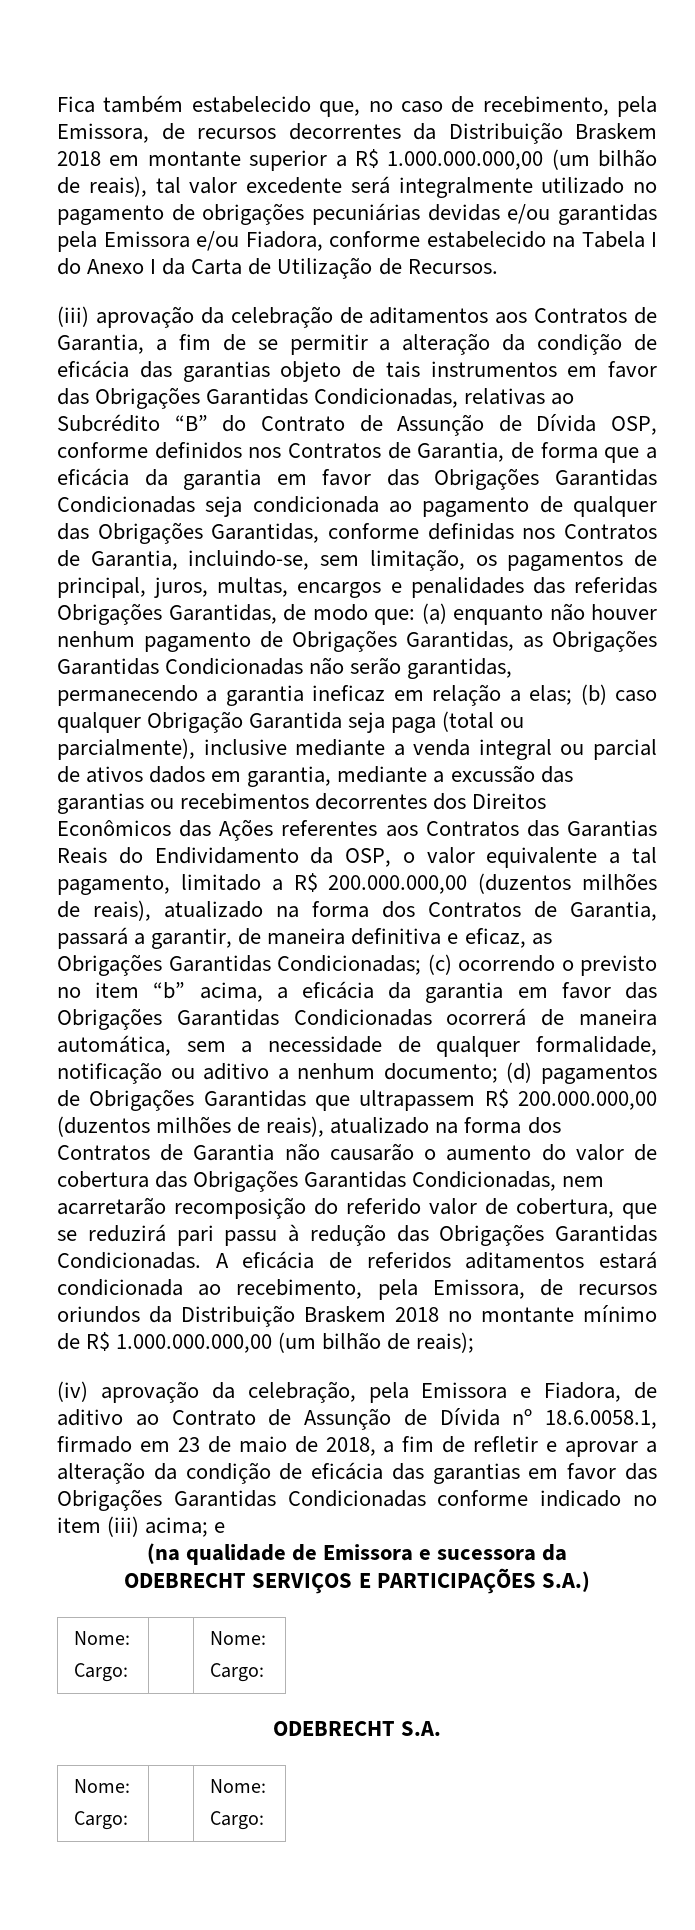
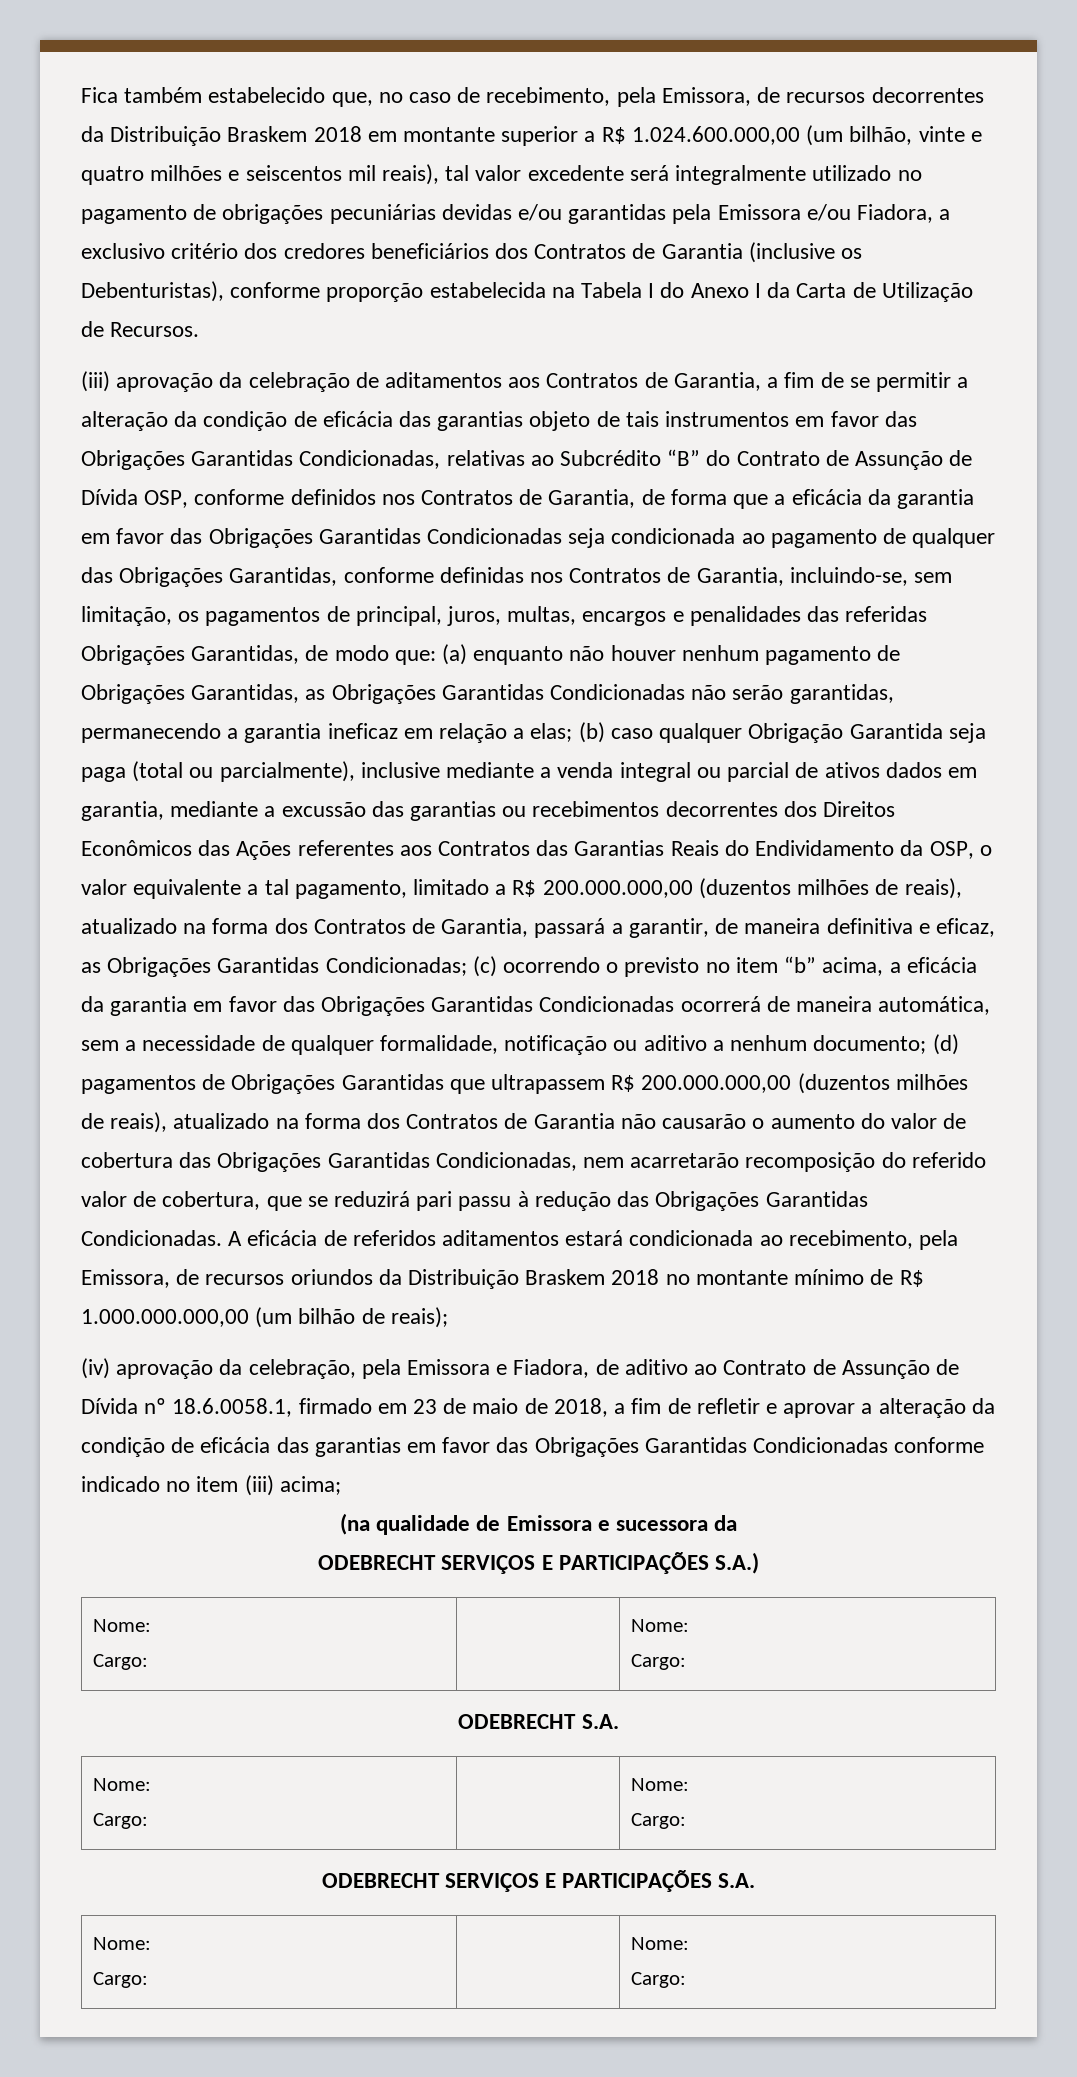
[387,149,657,170] [57,177,80,194] 1.000.000.000,00 (um bilhão de -> [631,125,982,146] [81,165,376,185] 1.024.600.000,00 (um bilhão, vinte e quatro milhões e seiscentos mil
[329,231,546,248] conforme estabelecido -> [939,209,951,220] [81,242,863,263] [81,281,546,302] a exclusivo critério dos credores beneficiários dos Contratos de Garantia (inclusive os Debenturistas), conforme proporção estabelecida
[214,1522,226,1533] e -> (341, 1485) none
(265, 1820) none -> [321,1870,756,1892] [93,1937,152,1950] [93,1972,149,1988] [631,1937,690,1950] [631,1972,687,1988] // ODEBRECHT SERVIÇOS E PARTICIPAÇÕES S.A. // Nome: // Cargo: | | Nome: // Cargo:

